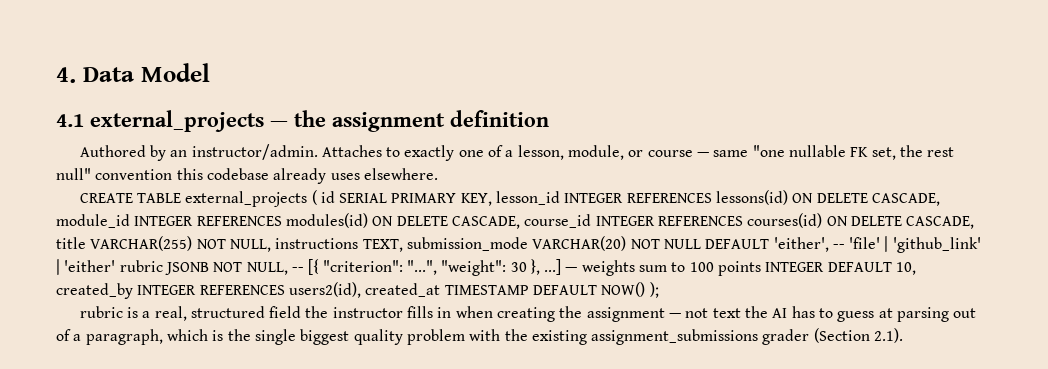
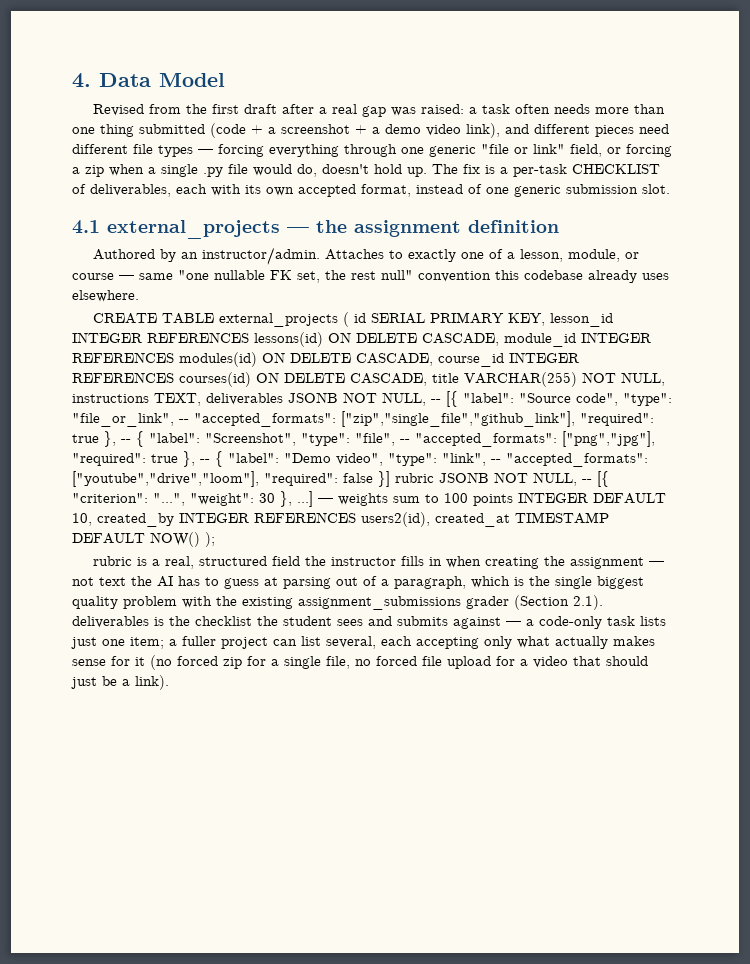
(210, 72) none -> [93,104,666,117] [72,123,669,138] [72,144,672,157] [72,164,660,177] [72,184,670,197] // Revised from the first draft after a real gap was raised: a task often needs more than one thing submitted (code + a screenshot + a demo video link), and different pieces need different file types — forcing everything through one generic "file or link" field, or forcing a zip when a single .py file would do, doesn't hold up. The fix is a per-task CHECKLIST of deliverables, each with its own accepted format, instead of one generic submission slot.
[406,236,981,253] [56,259,116,275] submission_mode VARCHAR(20) NOT NULL DEFAULT 'either', -- 'file' | 'github_link' | 'either' -> [206,391,672,407] [72,411,654,427] [72,431,655,447] [72,451,648,467] [72,471,390,487] deliverables JSONB NOT NULL, -- [{ "label": "Source code", "type": "file_or_link", -- "accepted_formats": ["zip","single_file","github_link"], "required": true }, -- { "label": "Screenshot", "type": "file", -- "accepted_formats": ["png","jpg"], "required": true }, -- { "label": "Demo video", "type": "link", -- "accepted_formats": ["youtube","drive","loom"], "required": false }]
(904, 335) none -> [72,616,666,629] [71,636,655,649] [72,655,648,670] [71,675,169,690] deliverables is the checklist the student sees and submits against — a code-only task lists just one item; a fuller project can list several, each accepting only what actually makes sense for it (no forced zip for a single file, no forced file upload for a video that should just be a link).

